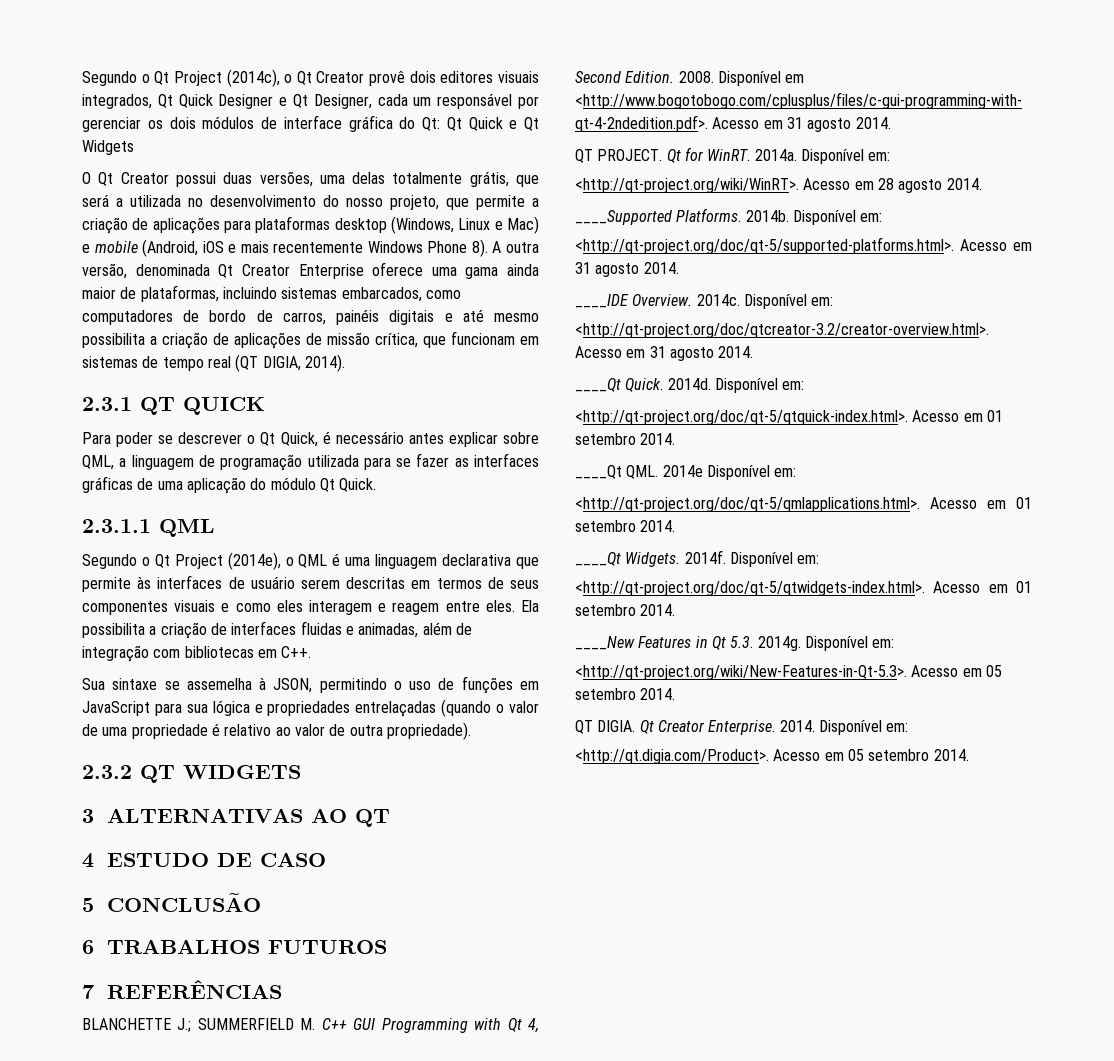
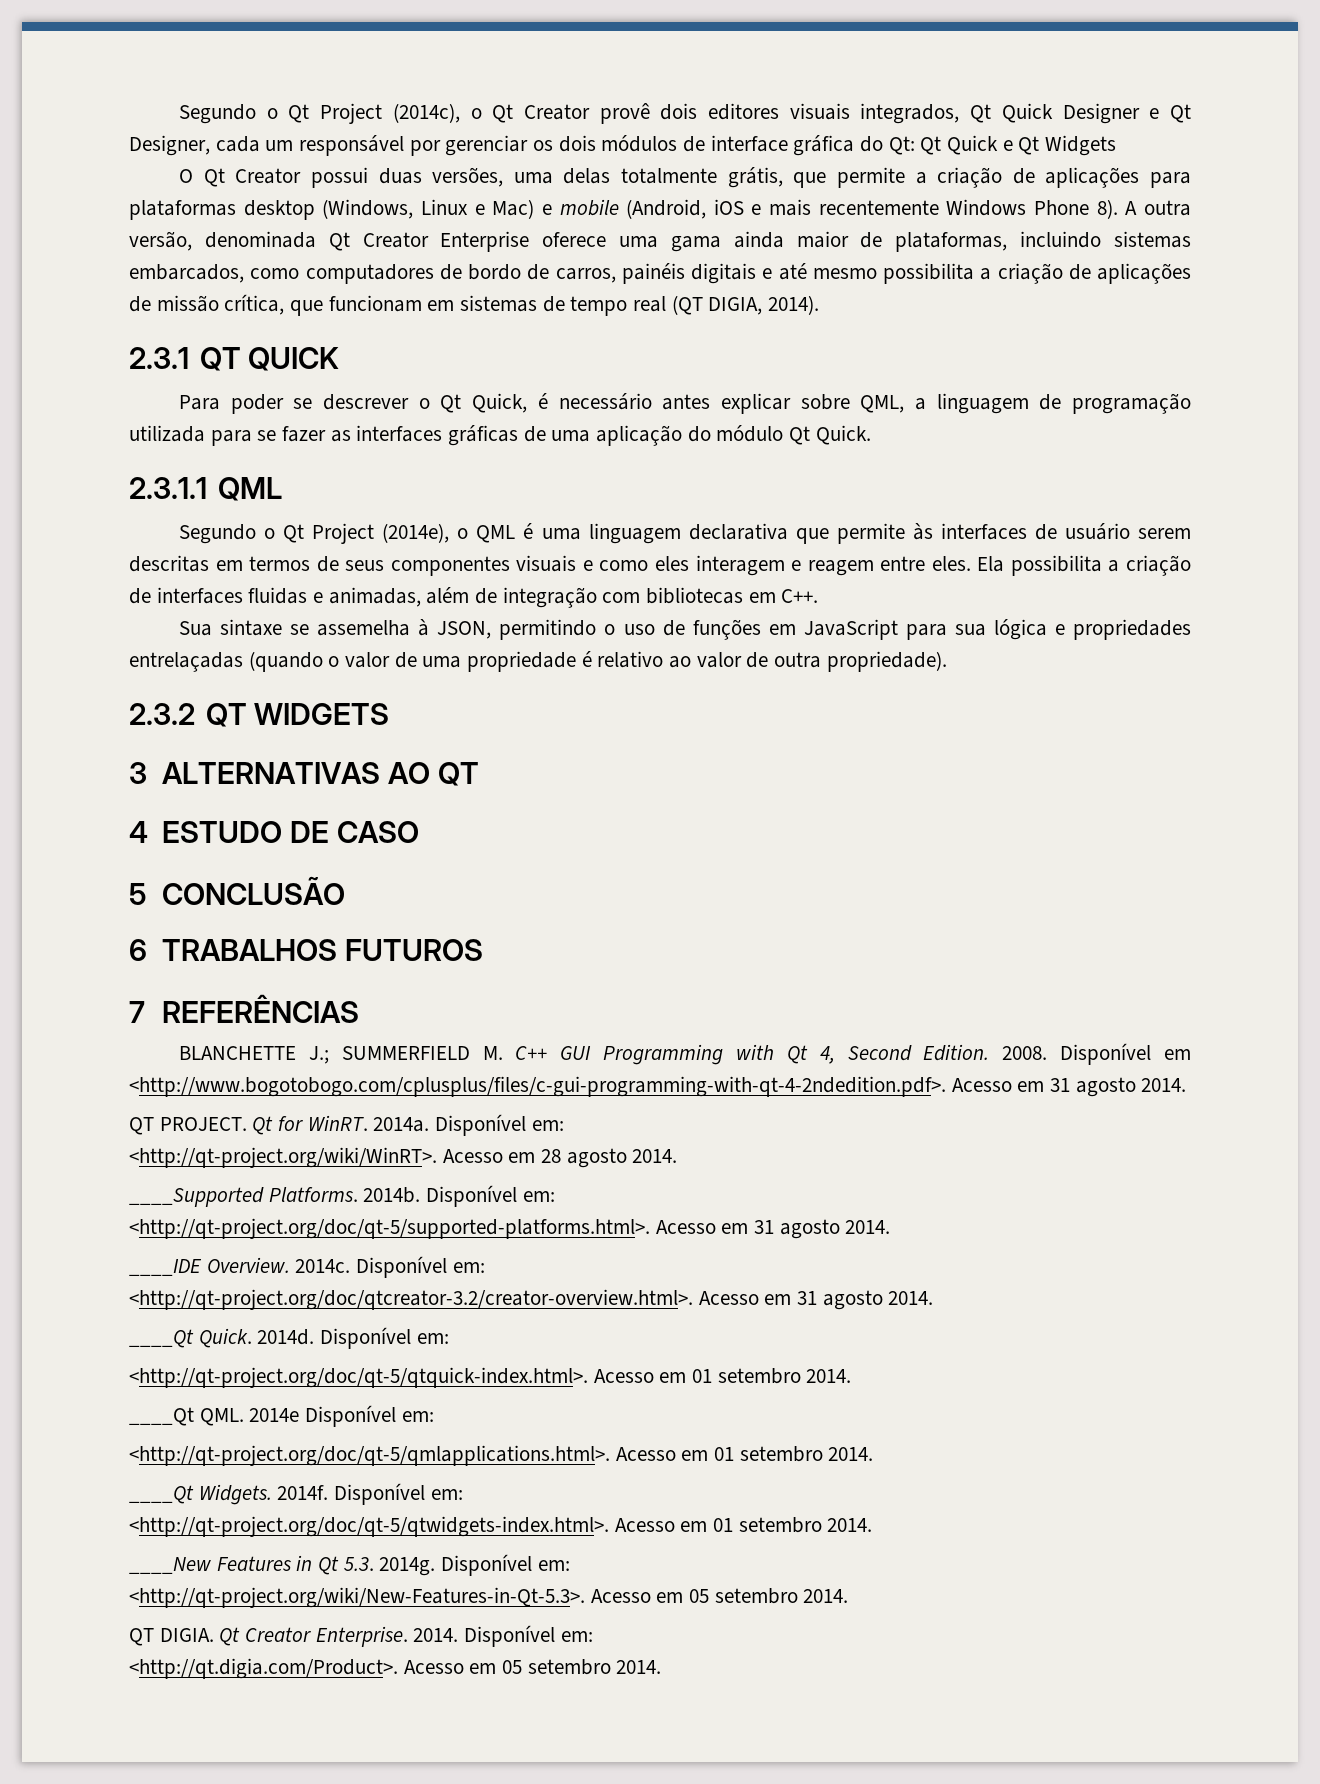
[82,194,469,210] será a utilizada no desenvolvimento do nosso projeto, que -> (827, 180) none

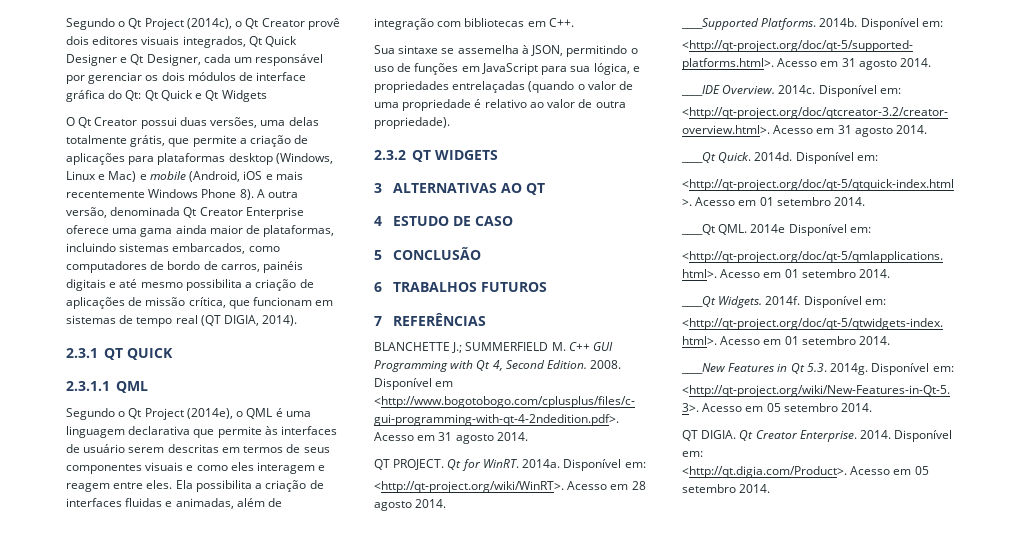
[179,393,1191,414] [129,425,871,446] // Para poder se descrever o Qt Quick, é necessário antes explicar sobre QML, a linguagem de programação utilizada para se fazer as interfaces gráficas de uma aplicação do módulo Qt Quick. -> (173, 354) none
[993,619,1047,640] lógica -> [593,63,630,75] lógica,

